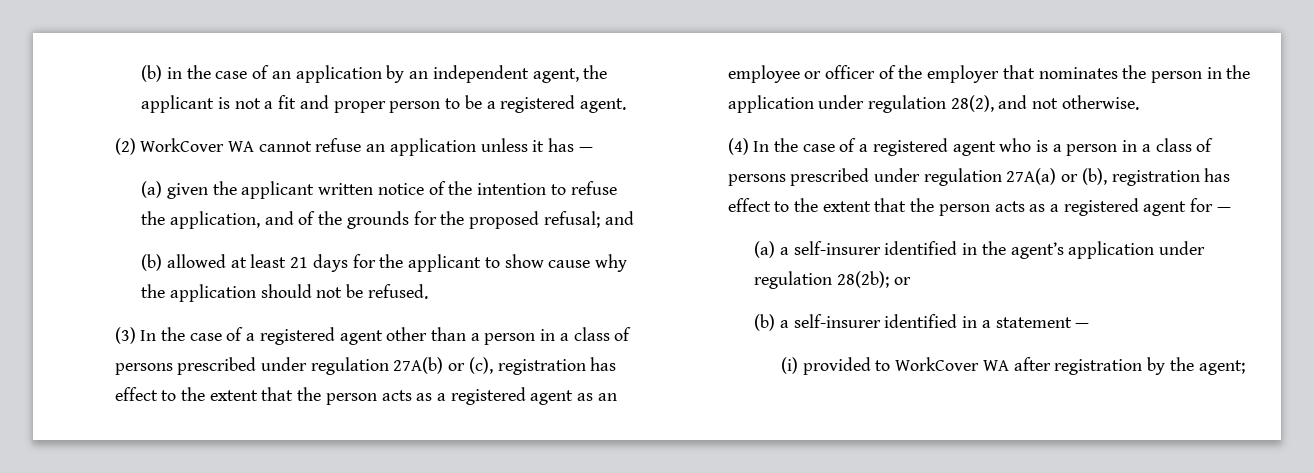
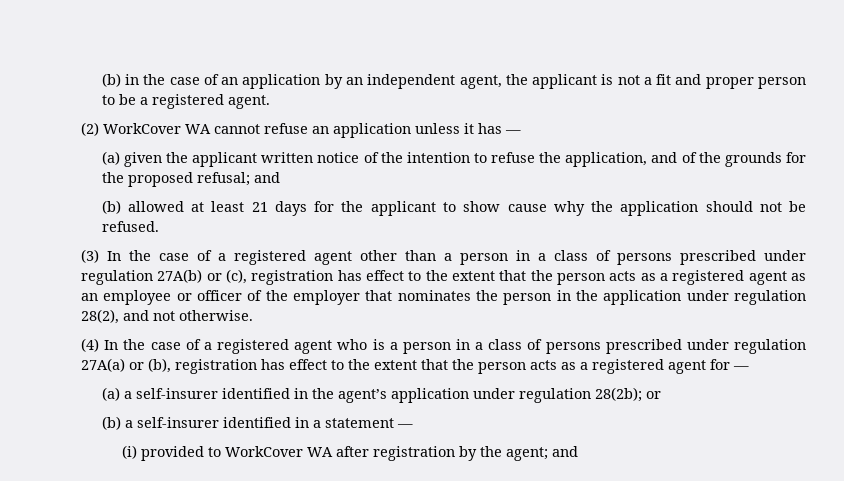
(1245, 367) none -> [552,446,579,457] and

